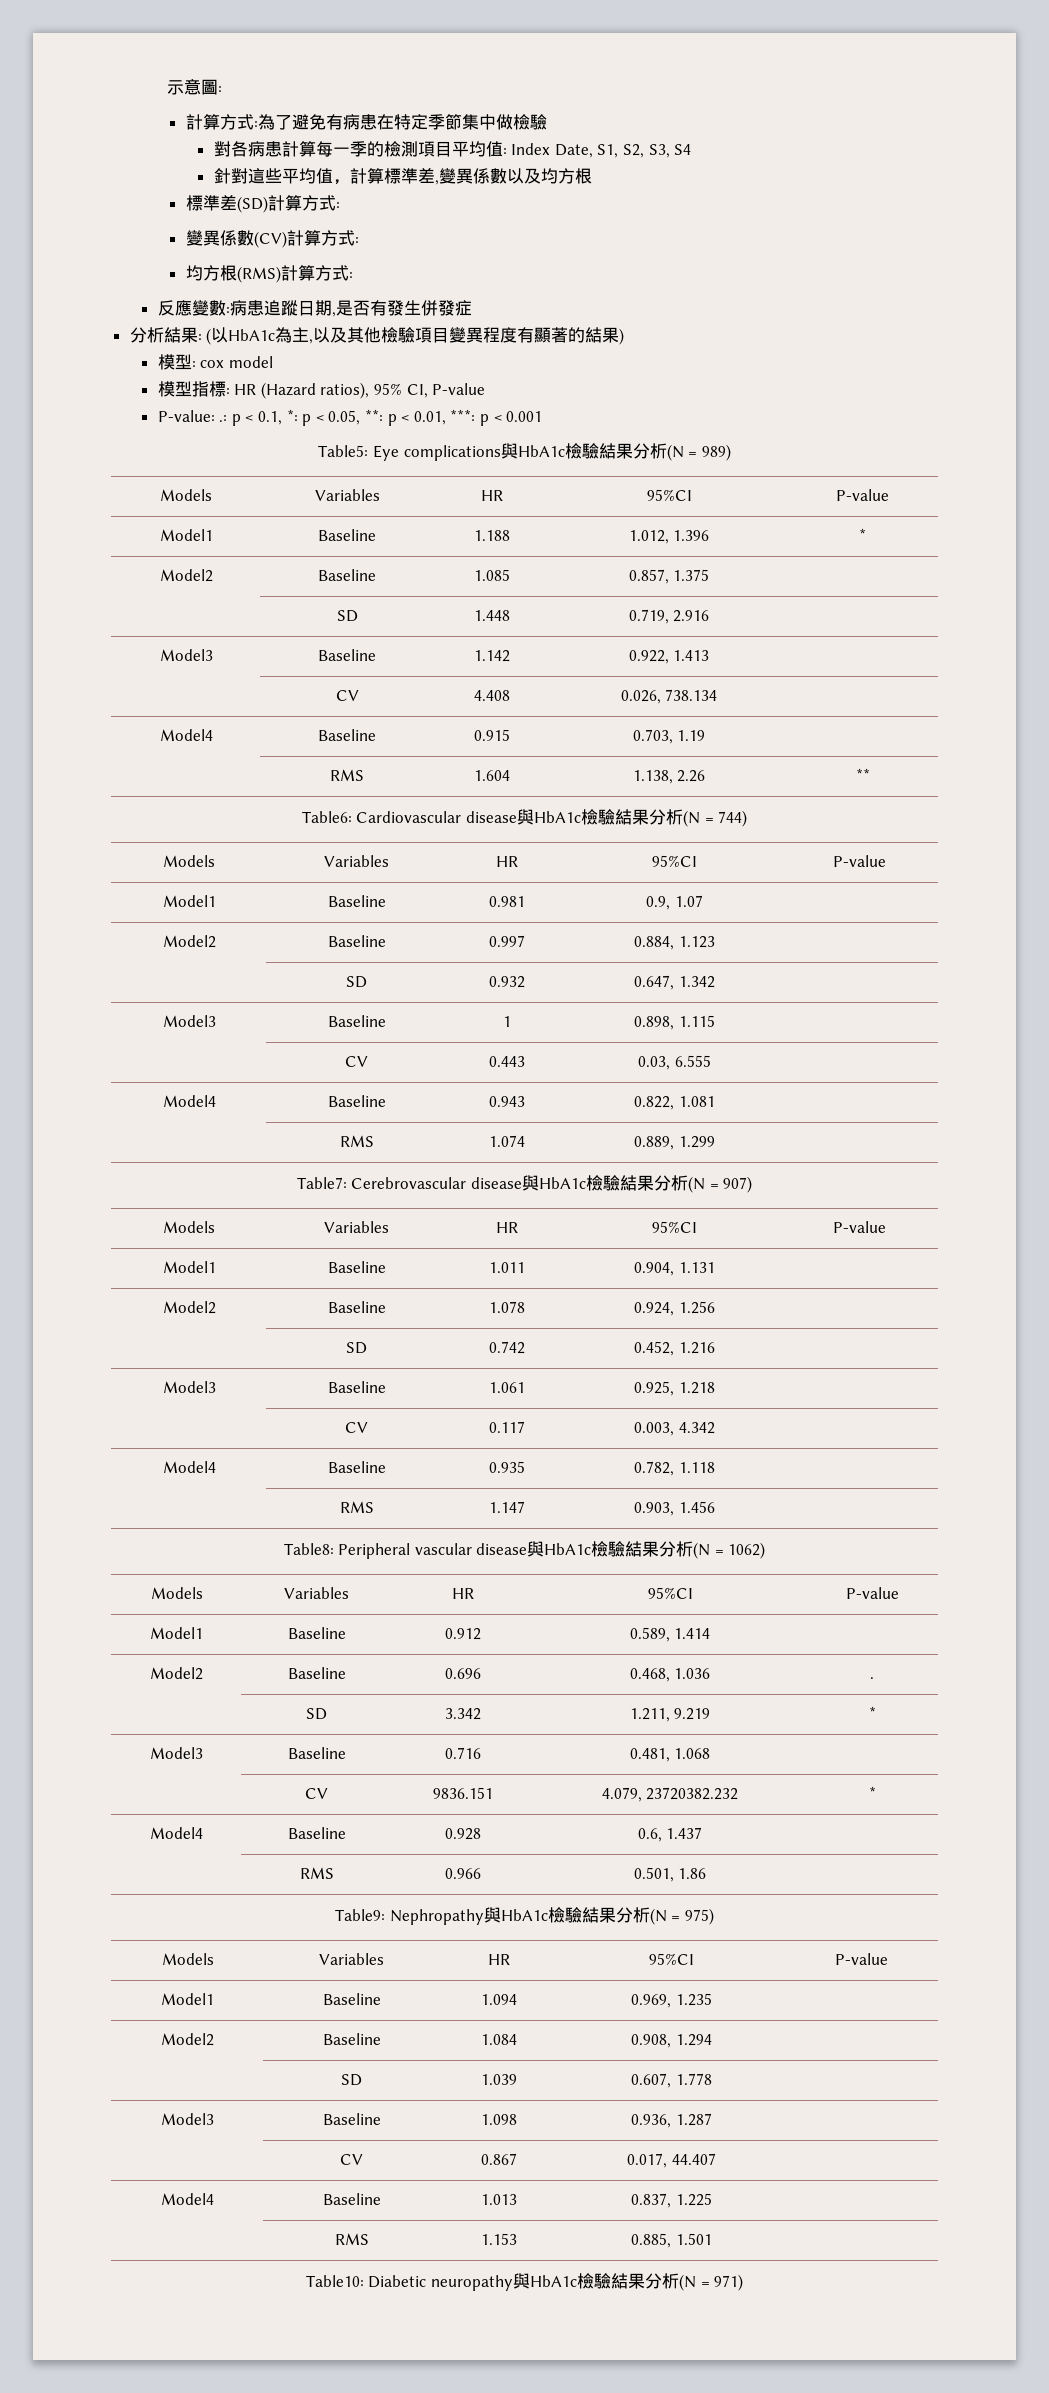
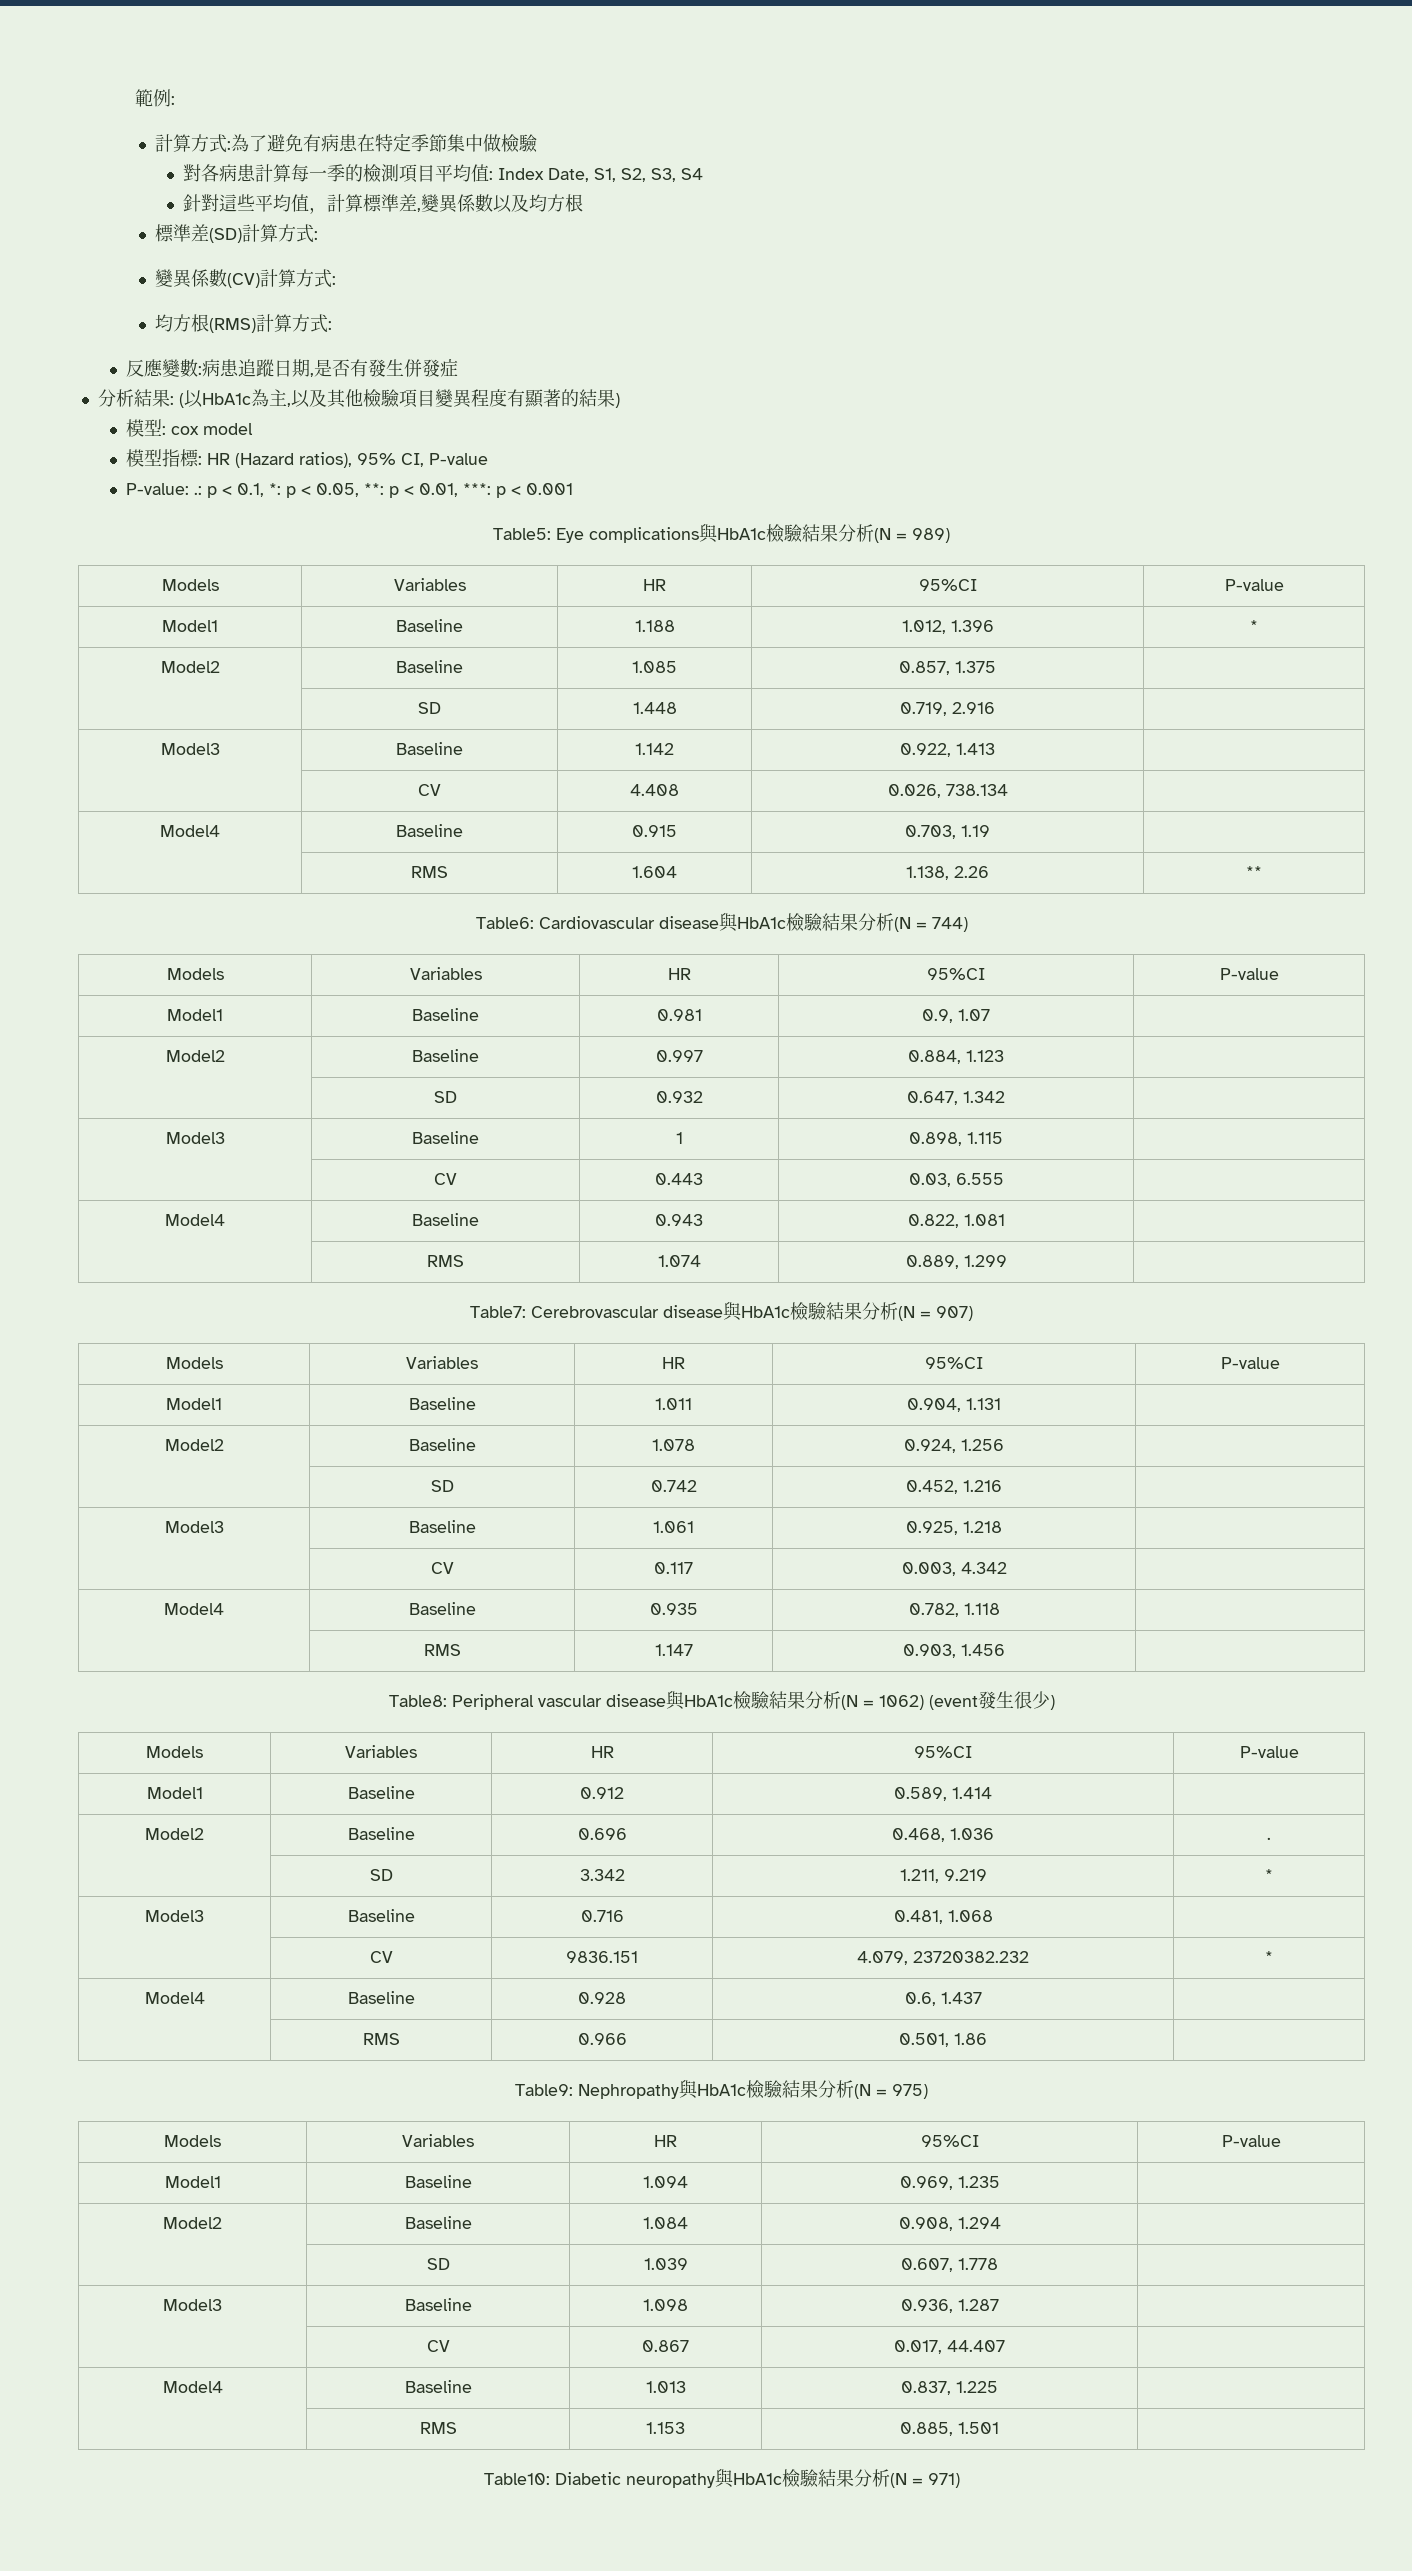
[166,79,218,95] 示意圖 -> [135,89,172,107] 範例
(766, 1550) none -> [928,1691,1055,1710] (event發生很少)

